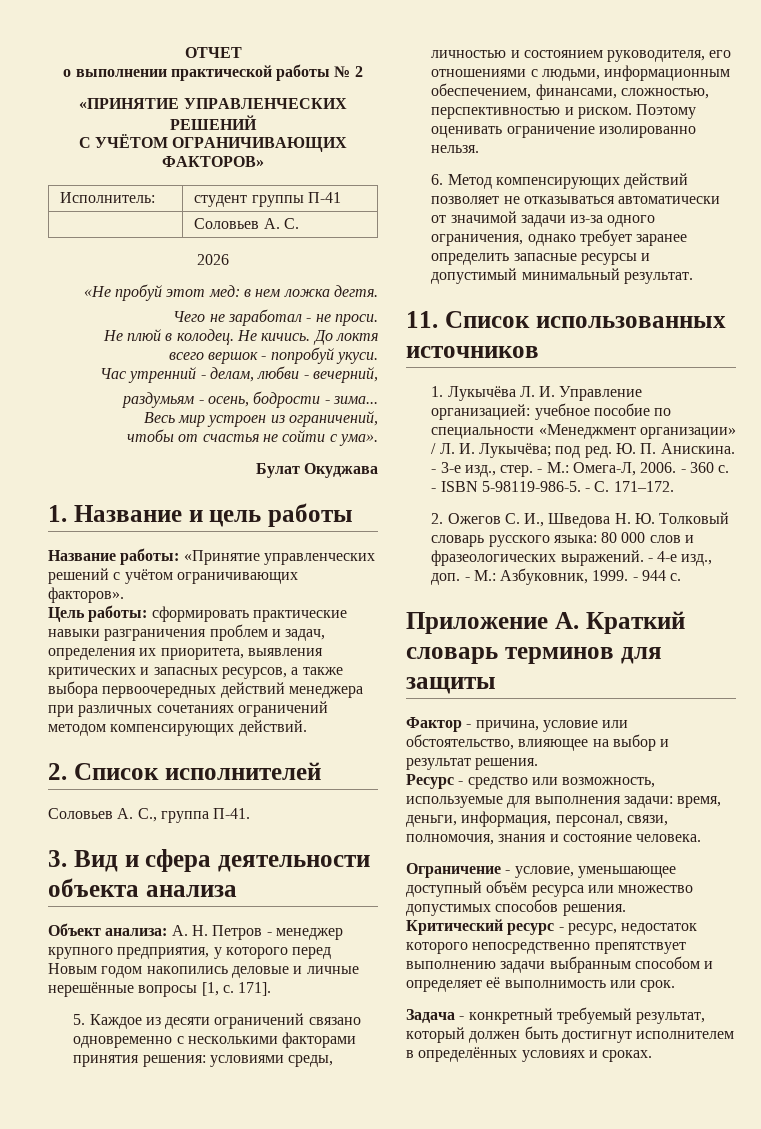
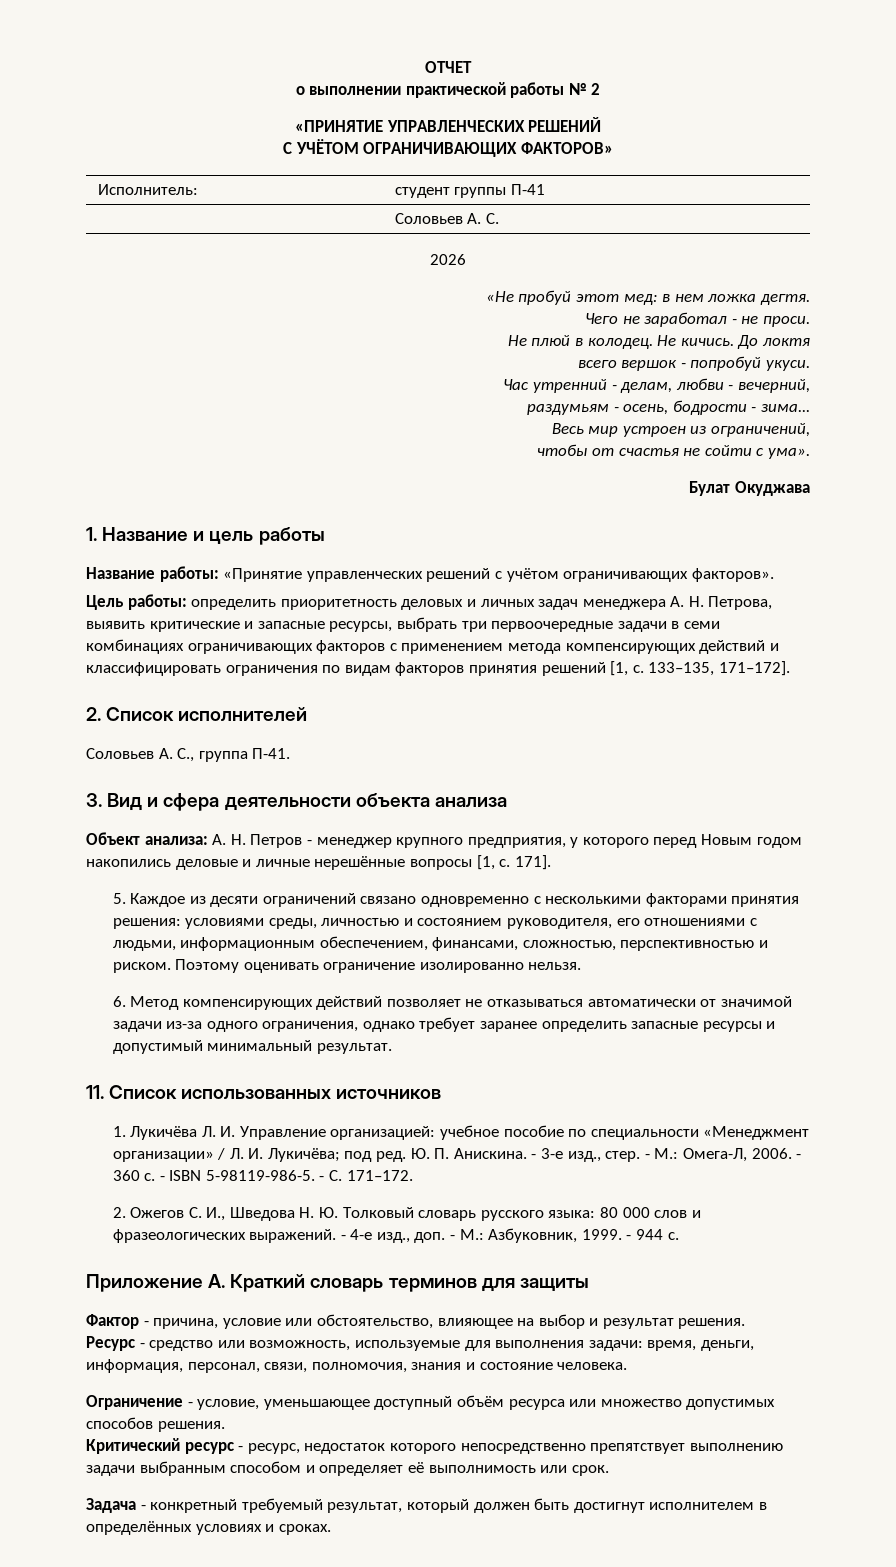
[151,606,347,622] [48,624,326,641] [48,648,323,660] [48,667,343,679] [48,681,363,698] [48,701,328,717] [48,720,307,736] сформировать практические навыки разграничения проблем и задач, определения их приоритета, выявления критических и запасных ресурсов, а также выбора первоочередных действий менеджера при различных сочетаниях ограничений методом компенсирующих действий. -> [191,596,773,610] [86,617,720,632] [86,639,779,654] [86,661,790,676] определить приоритетность деловых и личных задач менеджера А. Н. Петрова, выявить критические и запасные ресурсы, выбрать три первоочередные задачи в семи комбинациях ограничивающих факторов с применением метода компенсирующих действий и классифицировать ограничения по видам факторов принятия решений [1, с. 133–135, 171–172].
[447,386,516,401] Лукычёва -> [130,1126,198,1140] Лукичёва
[479,443,552,458] Лукычёва; -> [267,1148,340,1162] Лукичёва;

